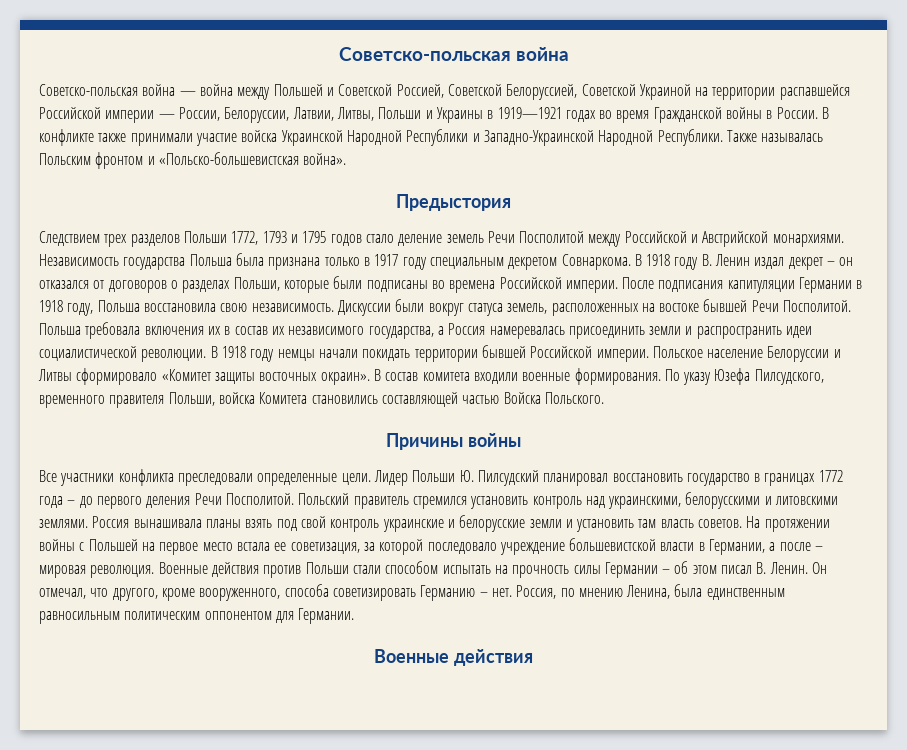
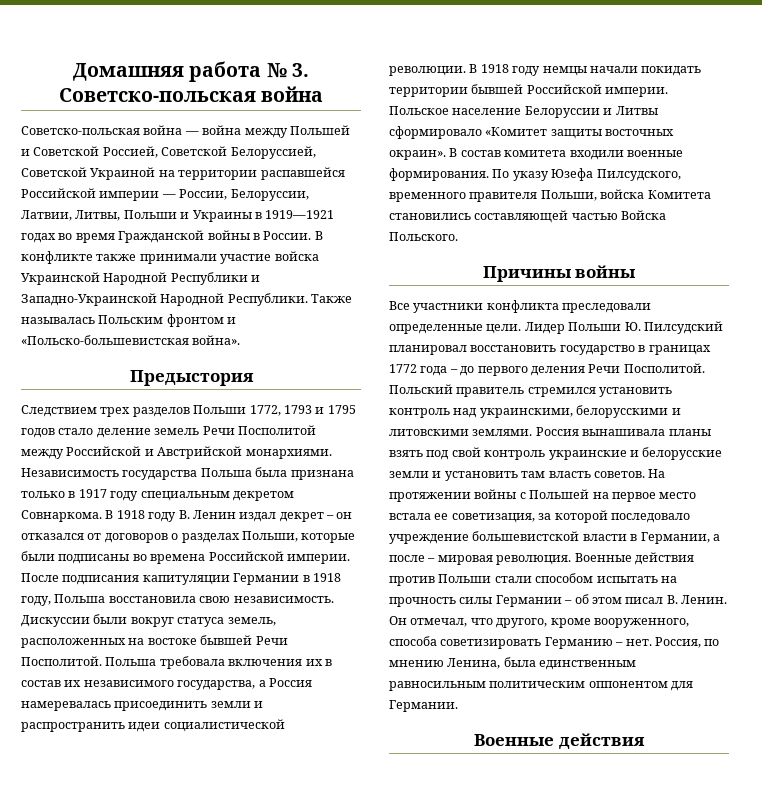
(338, 54) none -> [73,61,309,82] Домашняя работа № 3.

